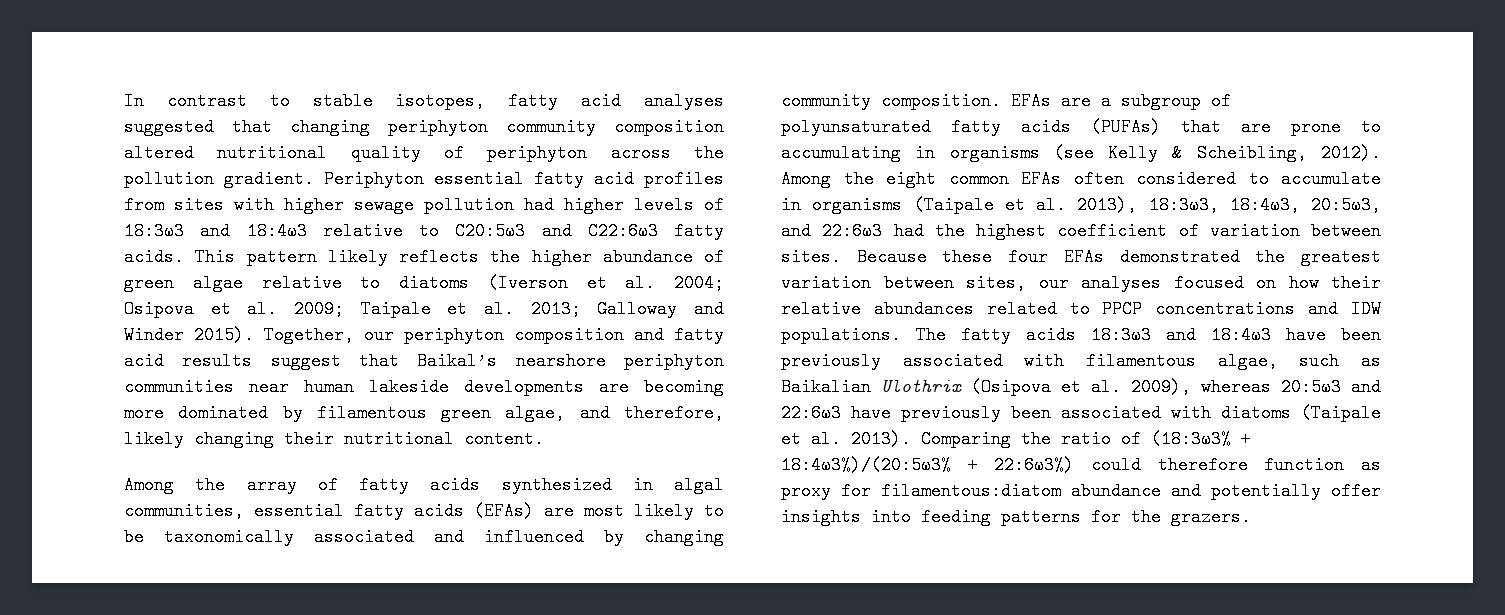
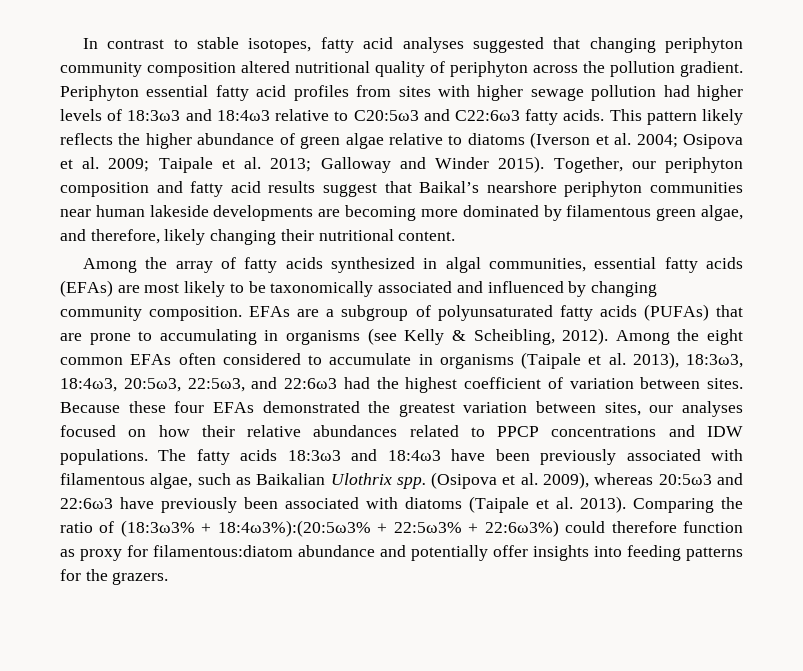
(1381, 204) none -> [187,378,245,392] 22:5ω3,
(962, 385) none -> [396,477,426,489] spp.
[781,455,951,474] 18:4ω3%)/(20:5ω3% -> [217,520,462,537] 18:4ω3%):(20:5ω3% + 22:5ω3%

